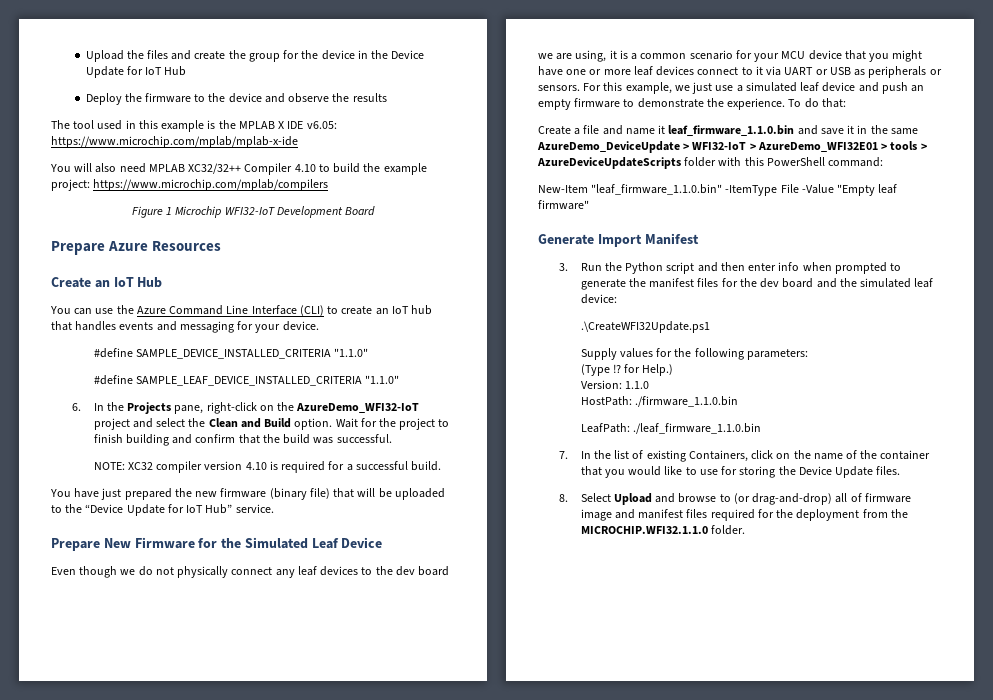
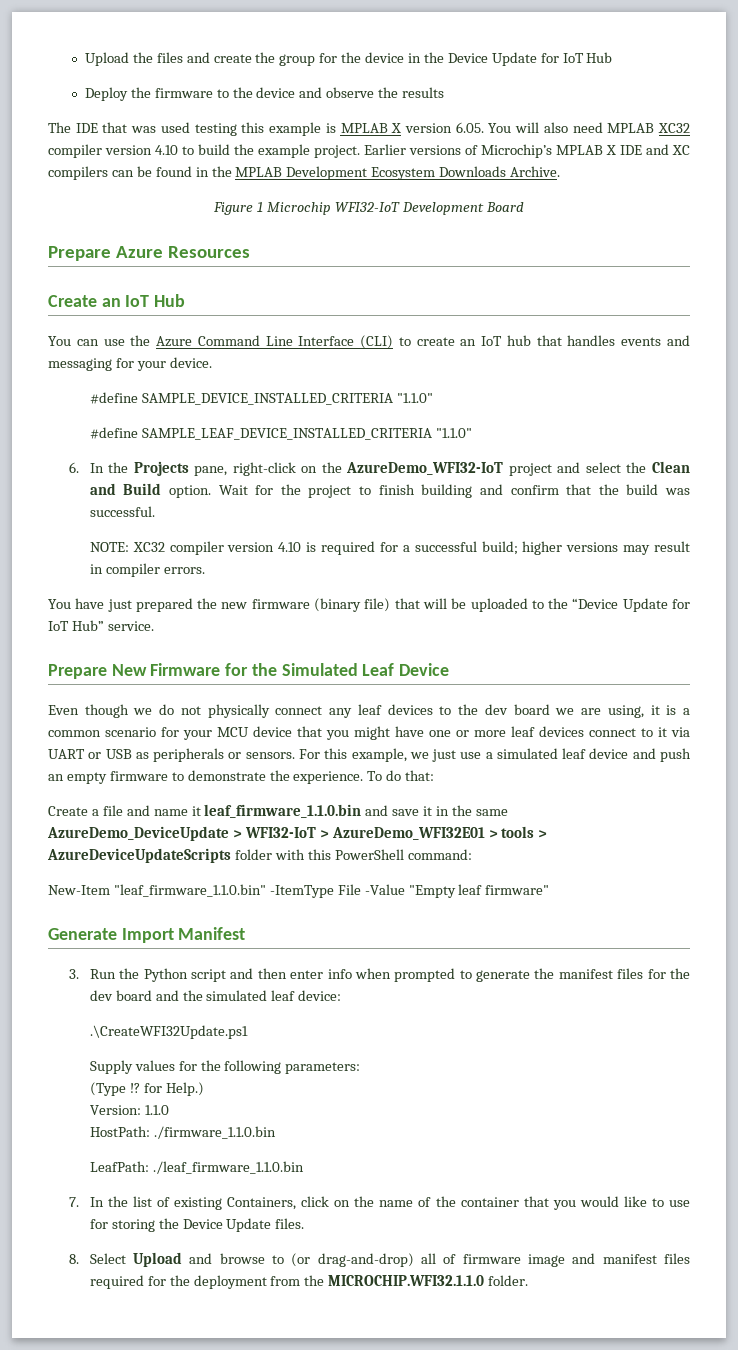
[73,120,136,130] tool used in -> [75,122,237,136] IDE that was used testing
[218,120,337,129] [51,136,298,148] the MPLAB X IDE v6.05: https://www.microchip.com/mplab/mplab-x-ide // -> [340,122,484,133] MPLAB X version 6.05.
[188,163,293,175] XC32/32++ Compiler -> [657,123,690,133] [48,144,152,158] XC32 compiler version
[51,179,329,191] project: https://www.microchip.com/mplab/compilers -> [314,144,690,158] [48,166,561,180] project. Earlier versions of Microchip’s MPLAB X IDE and XC compilers can be found in the MPLAB Development Ecosystem Downloads Archive.
[410,461,441,471] build. -> [481,541,690,555] [89,563,205,577] build; higher versions may result in compiler errors.

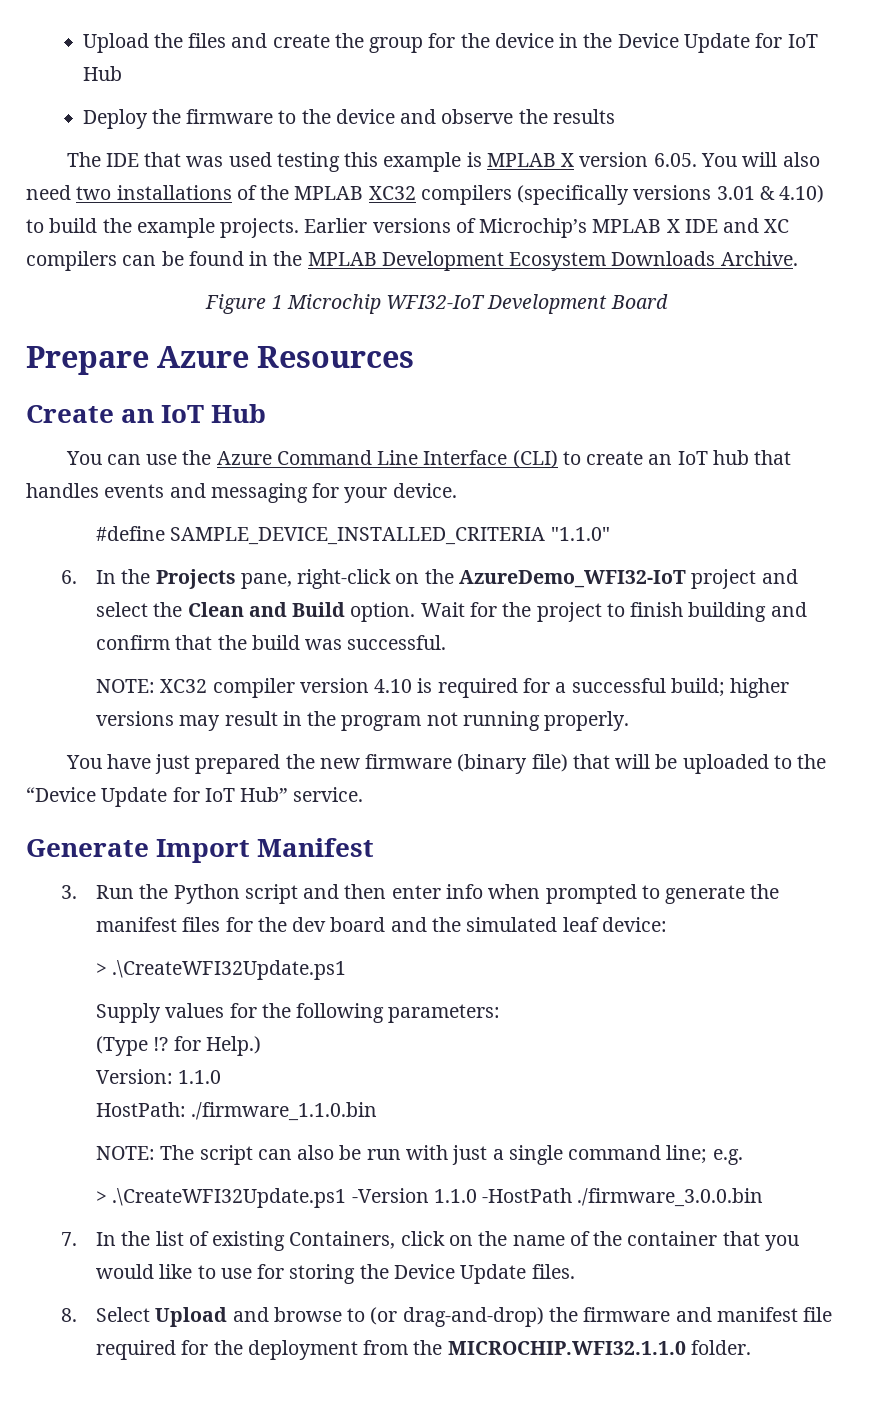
[607,123,690,133] [48,144,178,158] MPLAB XC32 compiler version 4.10 -> [76,185,825,205] two installations of the MPLAB XC32 compilers (specifically versions 3.01 & 4.10)
[314,145,360,158] project. -> [220,218,300,238] projects.
[89,427,472,440] // #define SAMPLE_LEAF_DEVICE_INSTALLED_CRITERIA "1.1.0" -> (610, 534) none
[105,563,205,577] compiler errors. -> [307,711,630,731] the program not running properly.
[48,663,450,679] [48,704,690,718] [48,726,690,740] [48,748,692,762] [48,770,435,784] [48,804,508,818] [47,826,548,841] [47,848,472,863] [48,884,550,898] // Prepare New Firmware for the Simulated Leaf Device // Even though we do not physically connect any leaf devices to the dev board we are using, it is a common scenario for your MCU device that you might have one or more leaf devices connect to it via UART or USB as peripherals or sensors. For this example, we just use a simulated leaf device and push an empty firmware to demonstrate the experience. To do that: // Create a file and name it leaf_firmware_1.1.0.bin and save it in the same AzureDemo_DeviceUpdate > WFI32-IoT > AzureDemo_WFI32E01 > tools > AzureDeviceUpdateScripts folder with this PowerShell command: // New-Item "leaf_firmware_1.1.0.bin" -ItemType File -Value "Empty leaf firmware" -> (364, 794) none
(342, 995) none -> [96,963,108,975] >
[89,1161,304,1174] LeafPath: ./leaf_firmware_1.1.0.bin -> [96,1145,743,1165] [96,1188,764,1208] NOTE: The script can also be run with just a single command line; e.g. // > .\CreateWFI32Update.ps1 -Version 1.1.0 -HostPath ./firmware_3.0.0.bin
[421,1253,566,1267] all of firmware image -> [548,1307,671,1322] the firmware
[664,1253,690,1264] files -> [803,1307,833,1322] file

